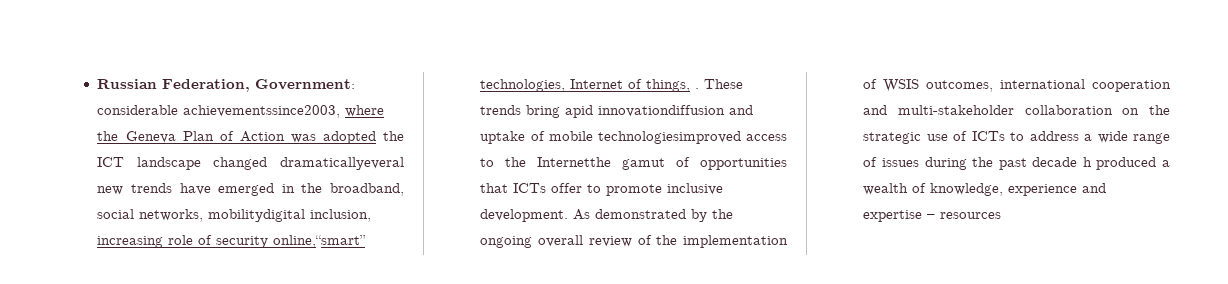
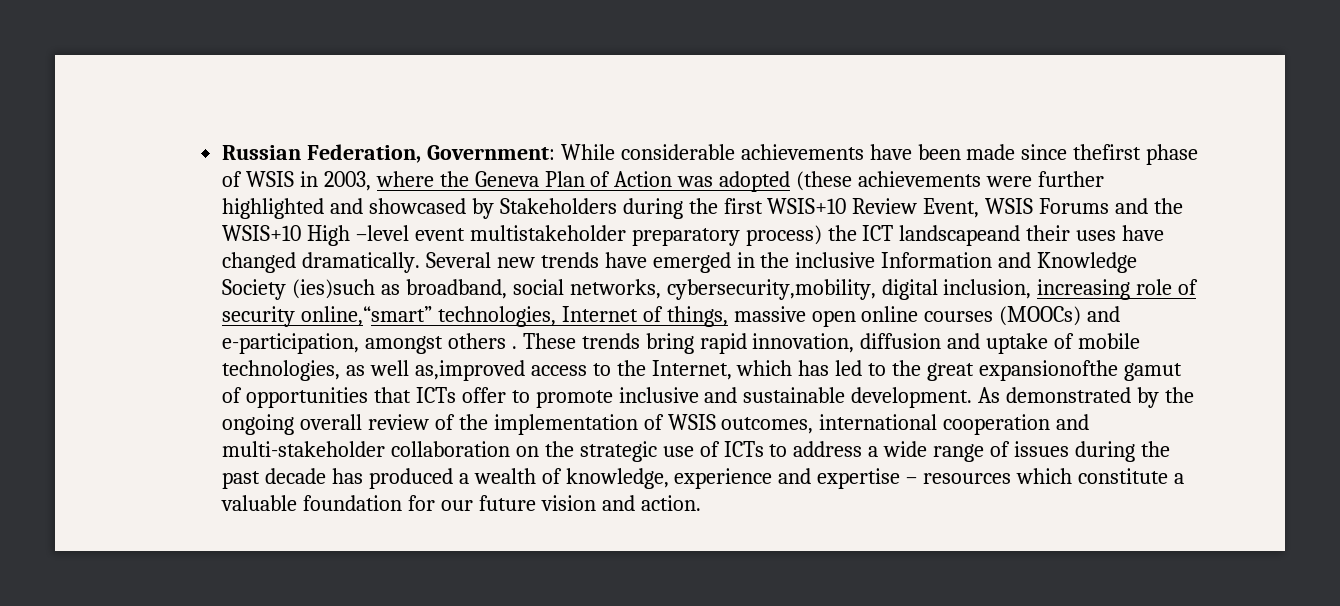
[97,105,341,118] considerable achievementssince2003, -> [560,144,1199,165] [221,171,371,191] While considerable achievements have been made since thefirst phase of WSIS in 2003,
[383,131,404,141] [97,157,404,170] the ICT landscape changed dramaticallyeveral -> [796,171,1105,191] [221,198,1184,219] [221,225,1165,246] [221,252,491,273] (these achievements were further highlighted and showcased by Stakeholders during the first WSIS+10 Review Event, WSIS Forums and the WSIS+10 High –level event multistakeholder preparatory process) the ICT landscapeand their uses have changed dramatically. Several
(323, 188) none -> [795,252,1138,273] [221,279,400,300] inclusive Information and Knowledge Society (ies)such as
[208,209,306,222] mobilitydigital -> [666,279,938,300] cybersecurity,mobility, digital
(691, 85) none -> [733,306,1121,327] [221,333,506,354] massive open online courses (MOOCs) and e-participation, amongst others
[565,105,726,118] apid innovationdiffusion -> [699,333,942,354] rapid innovation, diffusion
[597,131,787,144] [480,157,612,167] technologiesimproved access to the Internetthe -> [221,360,1119,381] technologies, as well as,improved access to the Internet, which has led to the great expansionofthe
(724, 189) none -> [704,387,846,403] and sustainable
[1082,157,1092,167] h -> [331,468,363,484] has
(1002, 215) none -> [1016,468,1185,484] [220,495,701,511] which constitute a valuable foundation for our future vision and action.

